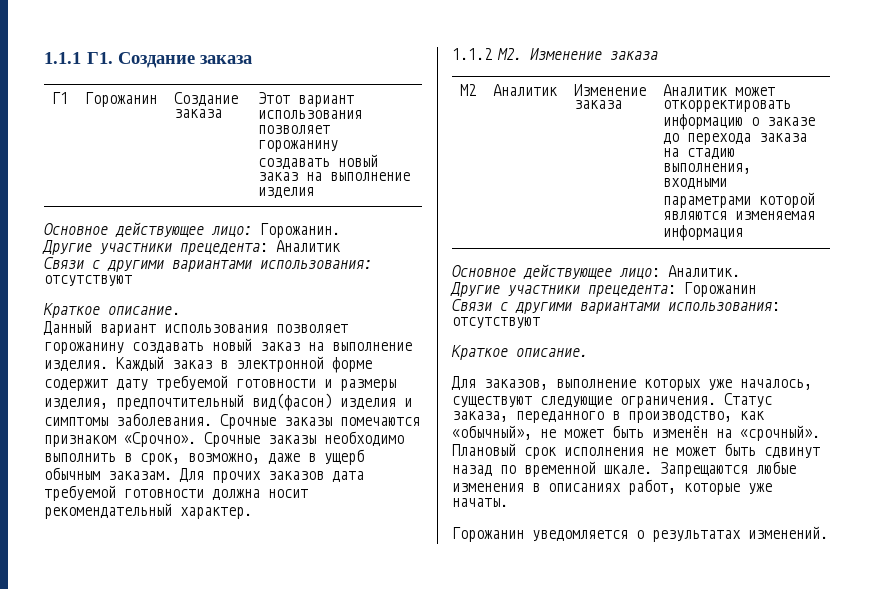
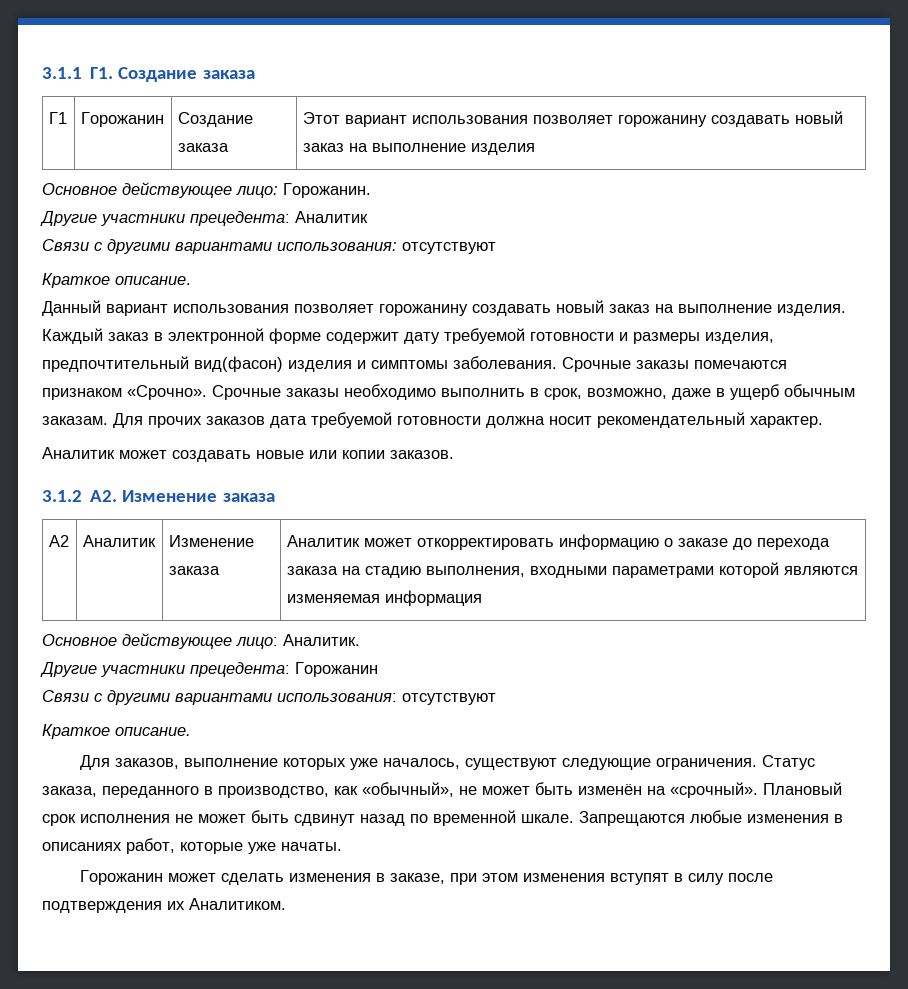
[44,52,81,64] 1.1.1 -> [42,67,82,79] 3.1.1
[452,48,523,60] 1.1.2 M2. -> [42,447,454,462] [42,490,118,502] Аналитик может создавать новые или копии заказов. // 3.1.2 А2.
[460,84,477,96] M2 -> [48,535,69,547] А2
[532,526,828,542] уведомляется о результатах изменений. -> [167,873,773,885] [42,898,286,913] может сделать изменения в заказе, при этом изменения вступят в силу после подтверждения их Аналитиком.

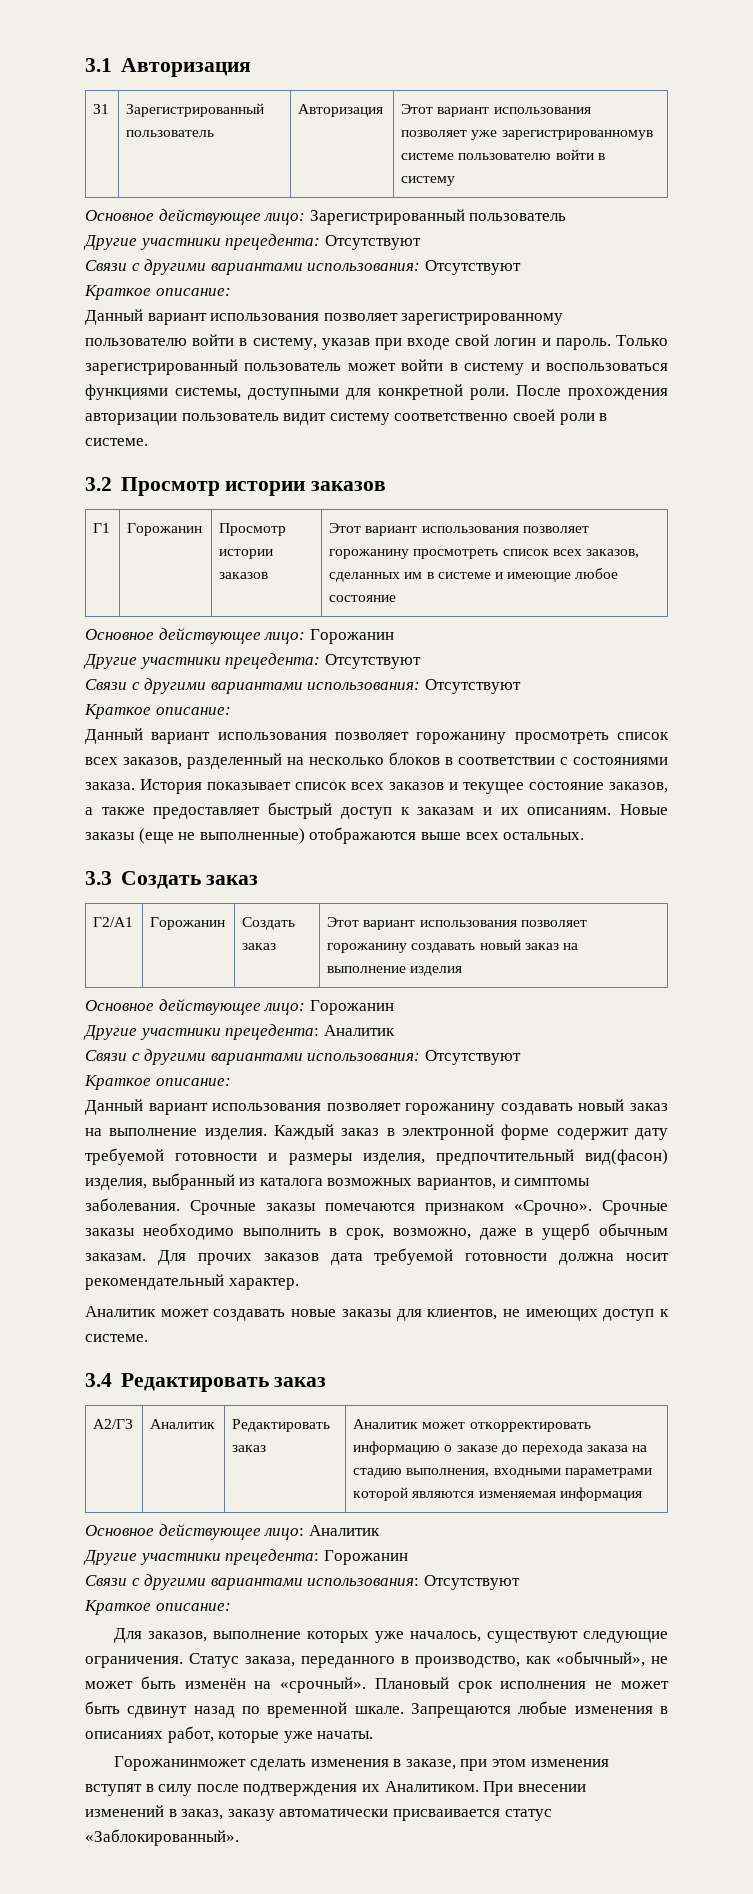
[42,67,255,82] [48,112,67,124] [80,112,164,127] [177,112,253,127] [177,143,229,152] 3.1.1 Г1. Создание заказа // Г1 | Горожанин | Создание заказа -> [85,58,251,77] [93,104,110,114] [126,103,265,117] [126,130,215,137] [298,104,384,117] [401,104,591,117] [401,130,653,140] [401,149,605,160] [401,176,456,186] [85,209,567,225] [83,234,421,250] [85,259,521,275] [84,285,231,300] [85,309,564,325] [85,334,668,350] [85,359,669,375] [85,384,668,400] [85,409,608,425] [85,438,148,446] [85,477,387,496] [93,523,111,533] [127,523,203,536] [219,523,287,536] [219,549,274,559] [219,572,269,579] [329,523,589,536] [329,549,639,559] [329,568,619,582] [329,595,397,602] [85,628,394,644] [83,653,421,669] [85,678,521,694] [84,704,231,719] [85,728,669,744] [85,752,668,769] [85,779,668,794] [85,802,668,819] [85,827,585,844] [85,871,259,889] [93,917,134,927] [150,917,226,930] [242,917,296,930] [242,943,277,950] 3.1 Авторизация // З1 | Зарегистрированный пользователь | Авторизация | Этот вариант использования позволяет уже зарегистрированномув системе пользователю войти в систему // Основное действующее лицо: Зарегистрированный пользователь // Другие участники прецедента: Отсутствуют // Связи с другими вариантами использования: Отсутствуют // Краткое описание: // Данный вариант использования позволяет зарегистрированному пользователю войти в систему, указав при входе свой логин и пароль. Только зарегистрированный пользователь может войти в систему и воспользоваться функциями системы, доступными для конкретной роли. После прохождения авторизации пользователь видит систему соответственно своей роли в системе. // 3.2 Просмотр истории заказов // Г1 | Горожанин | Просмотр истории заказов | Этот вариант использования позволяет горожанину просмотреть список всех заказов, сделанных им в системе и имеющие любое состояние // Основное действующее лицо: Горожанин // Другие участники прецедента: Отсутствуют // Связи с другими вариантами использования: Отсутствуют // Краткое описание: // Данный вариант использования позволяет горожанину просмотреть список всех заказов, разделенный на несколько блоков в соответствии с состояниями заказа. История показывает список всех заказов и текущее состояние заказов, а также предоставляет быстрый доступ к заказам и их описаниям. Новые заказы (еще не выполненные) отображаются выше всех остальных. // 3.3 Создать заказ // Г2/А1 | Горожанин | Создать заказ
[283,183,371,198] Горожанин. -> [309,1000,394,1015] Горожанин
[402,242,496,254] [42,273,191,288] отсутствуют // Краткое описание. -> [424,1050,521,1065] [84,1075,231,1090] Отсутствуют // Краткое описание:
[288,360,352,372] изделия -> [85,1173,496,1190] изделия, выбранный из каталога возможных вариантов,
[309,450,454,459] [42,490,275,502] [48,535,69,547] или копии заказов. // 3.1.2 А2. Изменение заказа // А2 -> [341,1309,669,1321] [85,1334,148,1342] [85,1373,327,1392] [93,1419,134,1429] заказы для клиентов, не имеющих доступ к системе. // 3.4 Редактировать заказ // А2/Г3
[168,535,254,547] [168,566,220,575] Изменение заказа -> [232,1419,331,1432] [232,1445,267,1452] Редактировать заказ
[283,634,360,646] Аналитик. -> [308,1525,380,1536] Аналитик
[402,693,496,705] [42,724,191,739] отсутствуют // Краткое описание. -> [423,1575,520,1590] [84,1600,231,1615] Отсутствуют // Краткое описание:
[79,870,216,885] Горожанин может -> [114,1756,247,1771] Горожанинможет
(286, 904) none -> [483,1781,586,1796] [85,1805,552,1821] [85,1829,239,1846] При внесении изменений в заказ, заказу автоматически присваивается статус «Заблокированный».

